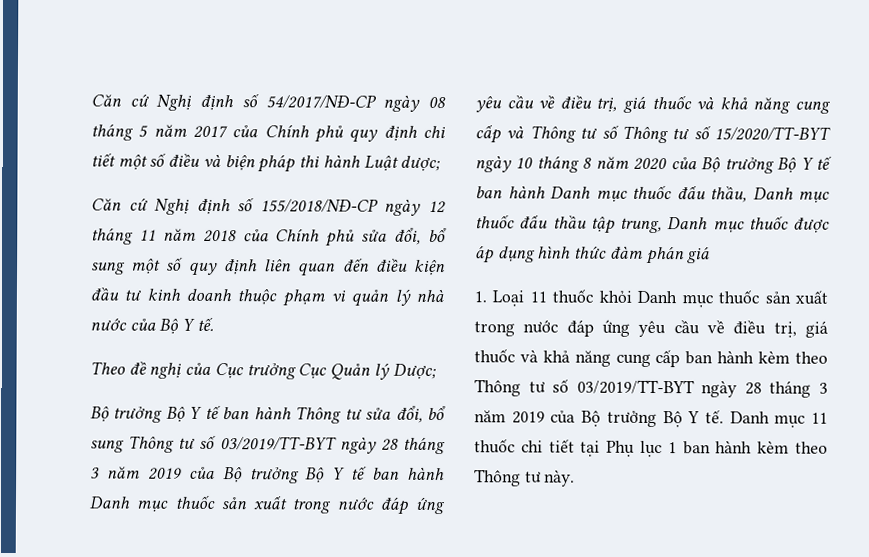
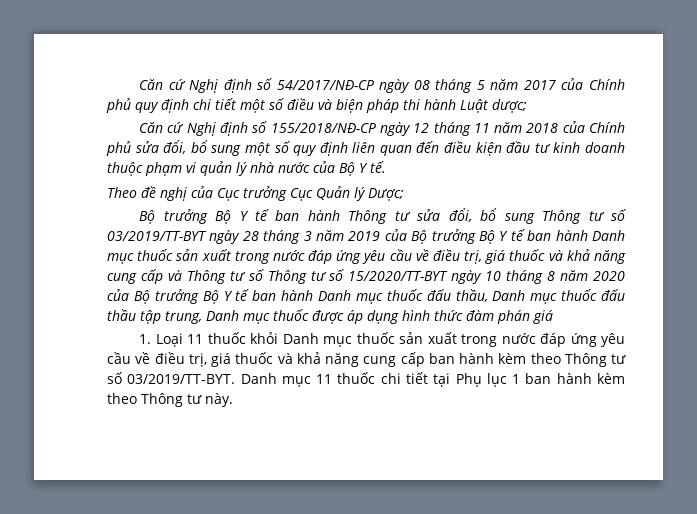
[576,379,828,398] [474,410,724,428] 03/2019/TT-BYT ngày 28 tháng 3 năm 2019 của Bộ trưởng Bộ Y tế. -> [127,374,236,384] 03/2019/TT-BYT.

